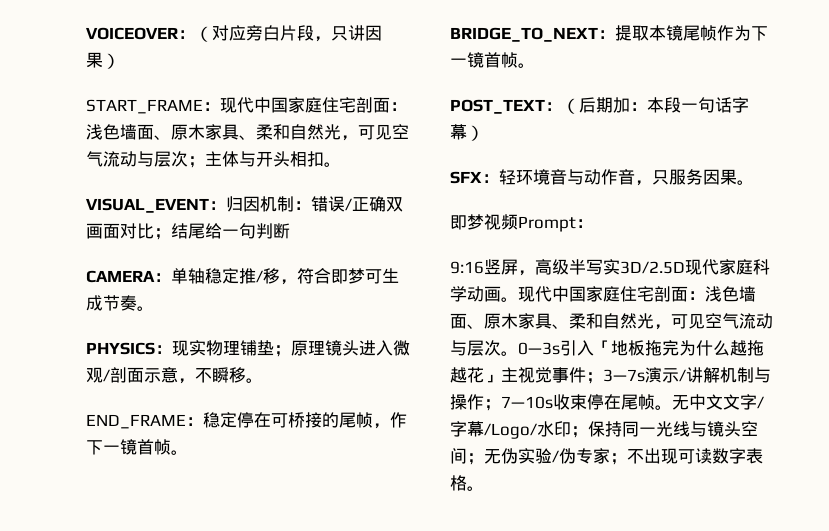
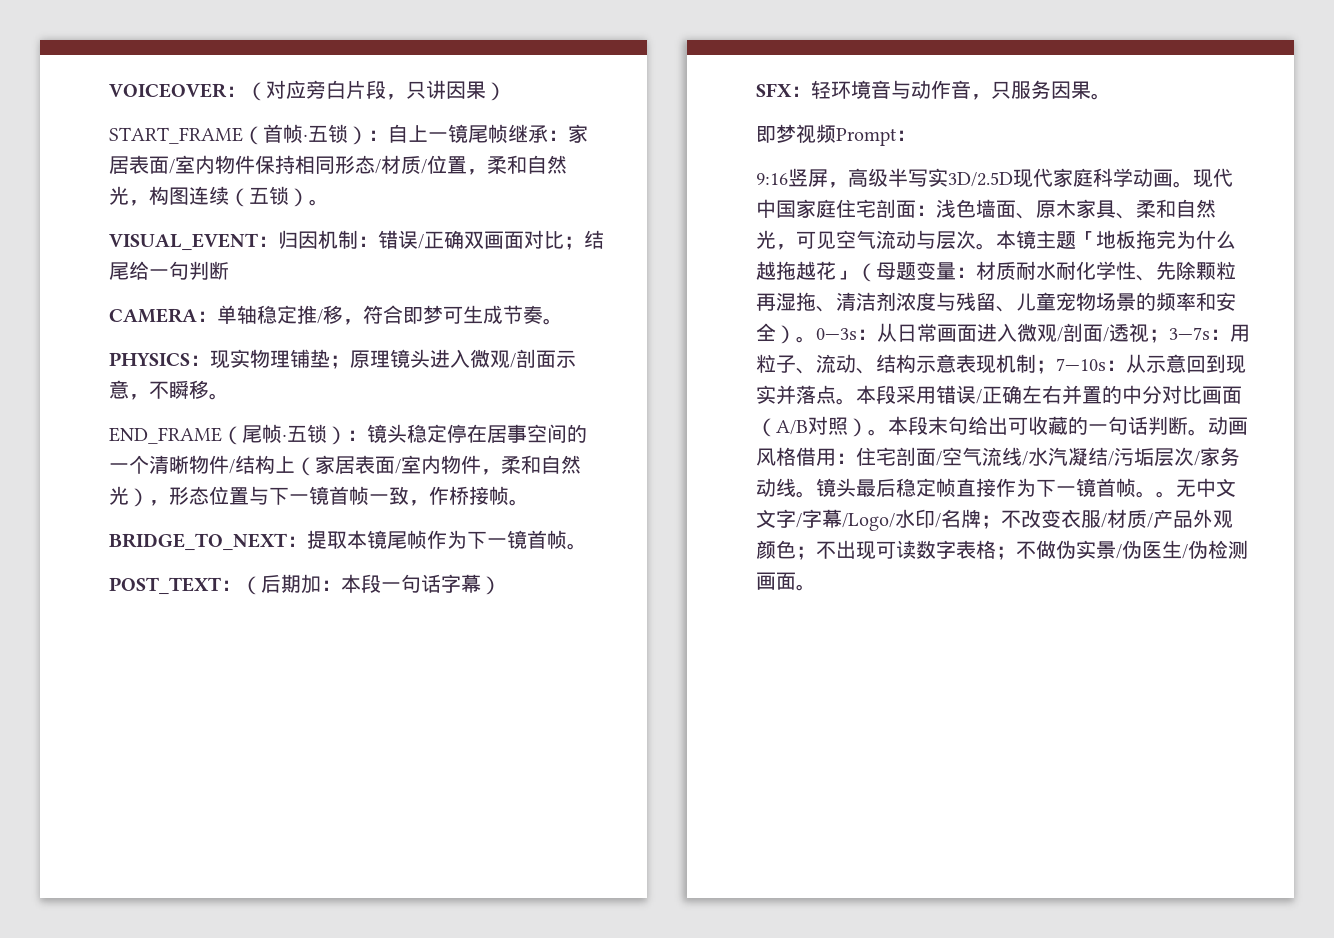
[203,97,407,113] [86,124,409,141] [86,151,324,168] ：现代中国家庭住宅剖面：浅色墙面、原木家具、柔和自然光，可见空气流动与层次；主体与开头相扣 -> [243,124,588,145] [109,155,567,175] [109,186,309,207] （首帧·五锁）：自上一镜尾帧继承：家居表面/室内物件保持相同形态/材质/位置，柔和自然光，构图连续（五锁）
[186,412,407,429] [86,439,154,455] ：稳定停在可桥接的尾帧，作下一镜首 -> [222,424,587,445] [109,455,581,476] [109,486,489,507] （尾帧·五锁）：镜头稳定停在居事空间的一个清晰物件/结构上（家居表面/室内物件，柔和自然光），形态位置与下一镜首帧一致，作桥接
[518,340,594,356] 0—3s引入 -> [996,230,1076,249] 本镜主题
[501,367,771,384] [450,394,655,411] 主视觉事件；3—7s演示/讲解机制与操作；7—10s收束停在尾帧 -> [856,261,1236,282] [756,292,1236,312] [756,323,1250,344] [756,354,1246,374] [756,385,1242,405] [756,416,1248,437] [756,447,1240,467] [756,478,1156,498] （母题变量：材质耐水耐化学性、先除颗粒再湿拖、清洁剂浓度与残留、儿童宠物场景的频率和安全）。0—3s：从日常画面进入微观/剖面/透视；3—7s：用粒子、流动、结构示意表现机制；7—10s：从示意回到现实并落点。本段采用错误/正确左右并置的中分对比画面（A/B对照）。本段末句给出可收藏的一句话判断。动画风格借用：住宅剖面/空气流线/水汽凝结/污垢层次/家务动线。镜头最后稳定帧直接作为下一镜首帧。
[571,421,758,438] [450,448,610,465] ；保持同一光线与镜头空间；无伪实验/伪专家 -> [935,509,1233,529] [756,540,796,559] /名牌；不改变衣服/材质/产品外观颜色
(467, 483) none -> [996,540,1248,560] [756,572,796,590] ；不做伪实景/伪医生/伪检测画面

